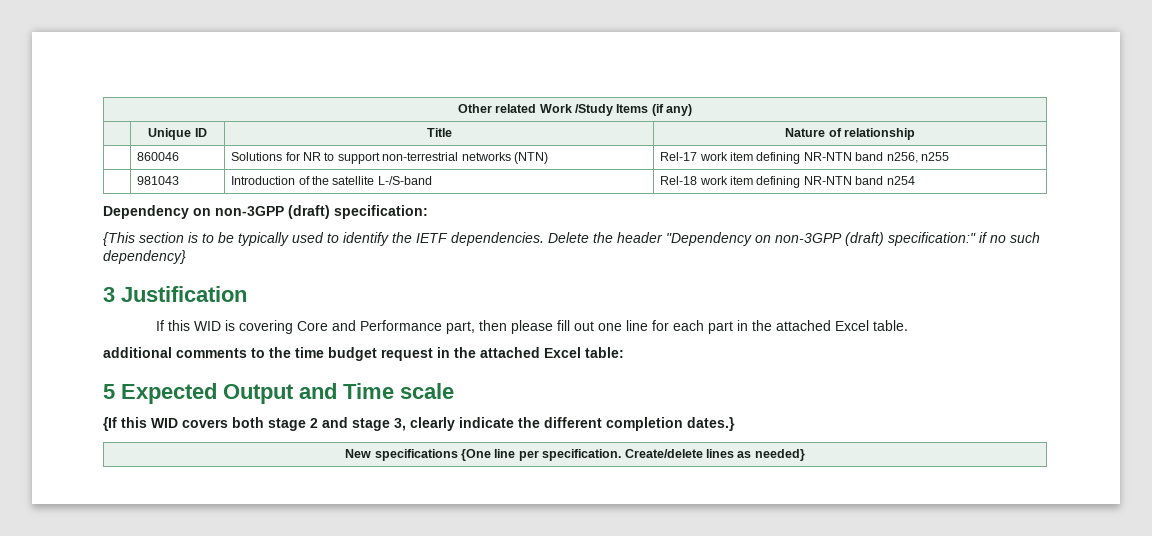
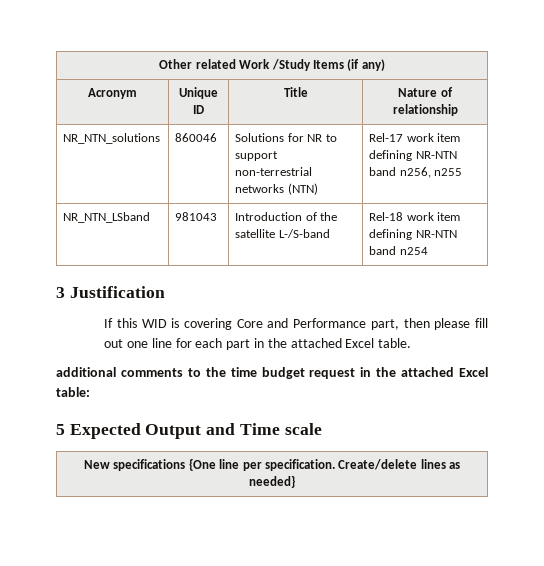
(693, 110) none -> [88,88,137,99] Acronym
(915, 134) none -> [63,133,161,144] NR_NTN_solutions
(949, 156) none -> [63,212,151,223] NR_NTN_LSband
[103,205,428,219] [103,232,1040,246] [103,250,186,264] // Dependency on non-3GPP (draft) specification: // {This section is to be typically used to identify the IETF dependencies. Delete the header "Dependency on non-3GPP (draft) specification:" if no such dependency} -> (428, 251) none
[103,417,735,431] // {If this WID covers both stage 2 and stage 3, clearly indicate the different completion dates.} -> (322, 429) none

